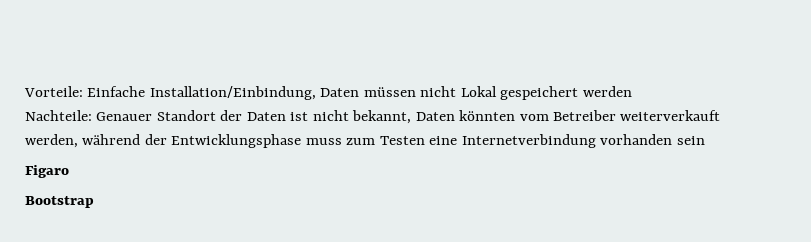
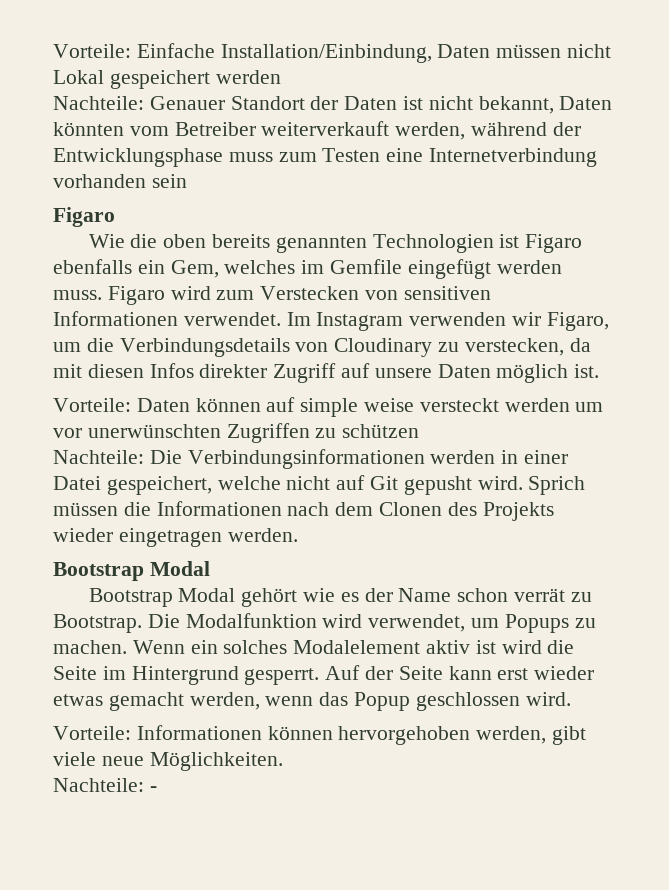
[25,196,94,208] Bootstrap -> [88,234,583,253] [53,259,562,279] [53,286,491,305] [53,311,609,331] [53,338,591,357] [53,363,600,383] [53,397,604,417] [53,423,420,443] [53,449,569,469] [53,475,586,495] [53,501,554,521] [53,528,298,547] [53,561,210,581] [88,588,592,607] [53,613,596,633] [53,640,575,654] [53,665,595,685] [53,692,571,711] [53,725,587,745] [53,752,283,771] [53,778,157,792] Wie die oben bereits genannten Technologien ist Figaro ebenfalls ein Gem, welches im Gemfile eingefügt werden muss. Figaro wird zum Verstecken von sensitiven Informationen verwendet. Im Instagram verwenden wir Figaro, um die Verbindungsdetails von Cloudinary zu verstecken, da mit diesen Infos direkter Zugriff auf unsere Daten möglich ist. // Vorteile: Daten können auf simple weise versteckt werden um vor unerwünschten Zugriffen zu schützen // Nachteile: Die Verbindungsinformationen werden in einer Datei gespeichert, welche nicht auf Git gepusht wird. Sprich müssen die Informationen nach dem Clonen des Projekts wieder eingetragen werden. // Bootstrap Modal // Bootstrap Modal gehört wie es der Name schon verrät zu Bootstrap. Die Modalfunktion wird verwendet, um Popups zu machen. Wenn ein solches Modalelement aktiv ist wird die Seite im Hintergrund gesperrt. Auf der Seite kann erst wieder etwas gemacht werden, wenn das Popup geschlossen wird. // Vorteile: Informationen können hervorgehoben werden, gibt viele neue Möglichkeiten. // Nachteile: -

